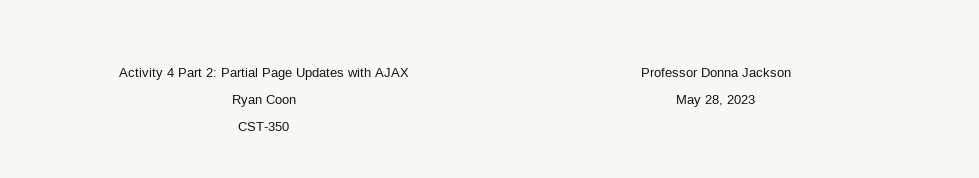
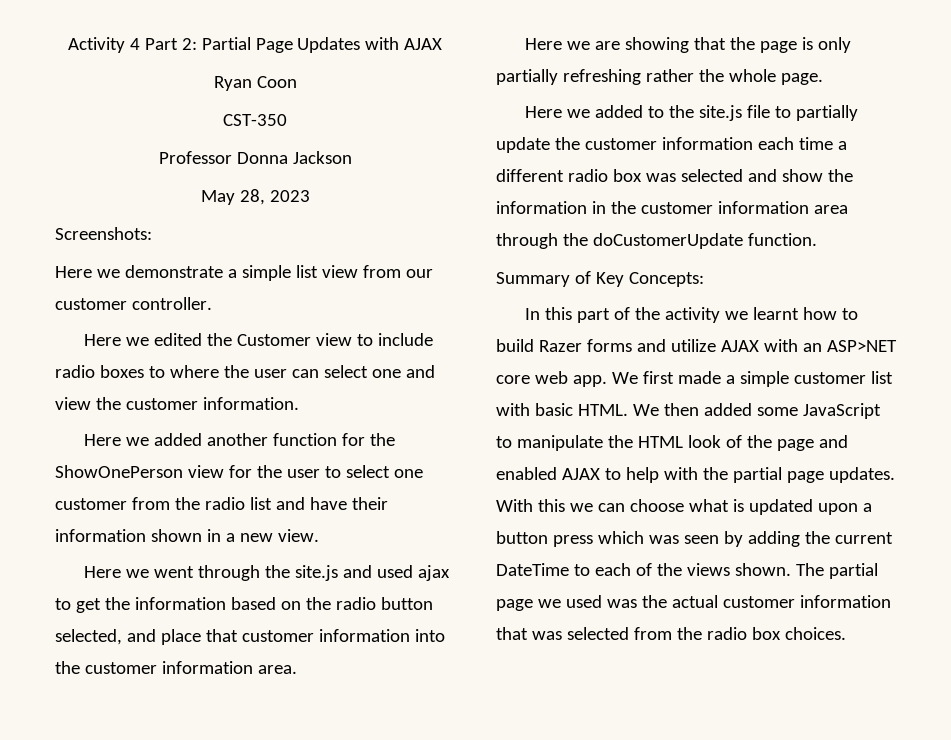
(755, 99) none -> [55,227,152,240] [55,265,433,281] [55,297,212,310] [84,333,434,346] [55,365,435,378] [55,397,299,410] [84,433,396,446] [55,465,423,478] [55,497,388,510] [55,529,319,542] [84,565,451,581] [55,597,433,613] [55,629,445,645] [55,661,297,674] [525,37,852,53] [496,69,823,85] [525,105,859,121] [496,137,847,153] [496,169,853,182] [496,201,848,214] [496,233,817,249] [496,271,704,287] [525,307,859,323] [496,339,897,352] [496,371,893,387] [496,403,881,419] [496,435,848,451] [496,467,895,483] [496,499,872,515] [496,531,893,547] [496,563,878,579] [496,595,891,611] [496,627,846,640] // Screenshots: // Here we demonstrate a simple list view from our customer controller. // Here we edited the Customer view to include radio boxes to where the user can select one and view the customer information. // Here we added another function for the ShowOnePerson view for the user to select one customer from the radio list and have their information shown in a new view. // Here we went through the site.js and used ajax to get the information based on the radio button selected, and place that customer information into the customer information area. // Here we are showing that the page is only partially refreshing rather the whole page. // Here we added to the site.js file to partially update the customer information each time a different radio box was selected and show the information in the customer information area through the doCustomerUpdate function. // Summary of Key Concepts: // In this part of the activity we learnt how to build Razer forms and utilize AJAX with an ASP>NET core web app. We first made a simple customer list with basic HTML. We then added some JavaScript to manipulate the HTML look of the page and enabled AJAX to help with the partial page updates. With this we can choose what is updated upon a button press which was seen by adding the current DateTime to each of the views shown. The partial page we used was the actual customer information that was selected from the radio box choices.

